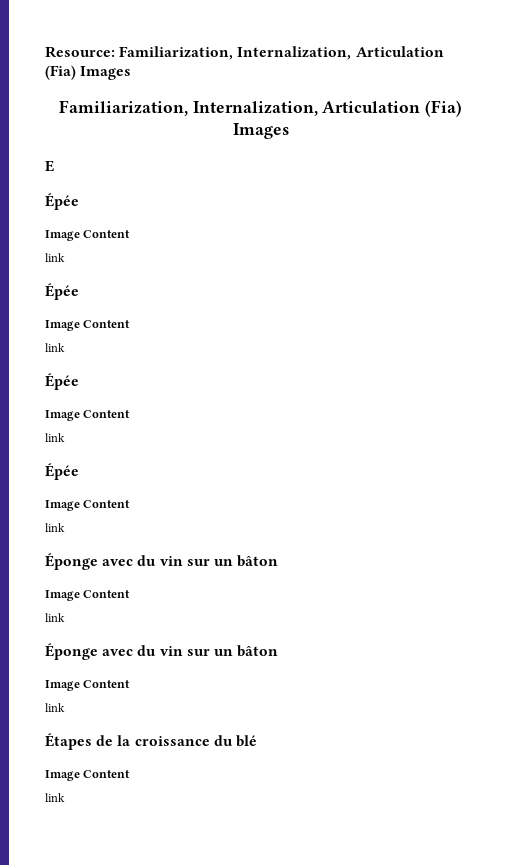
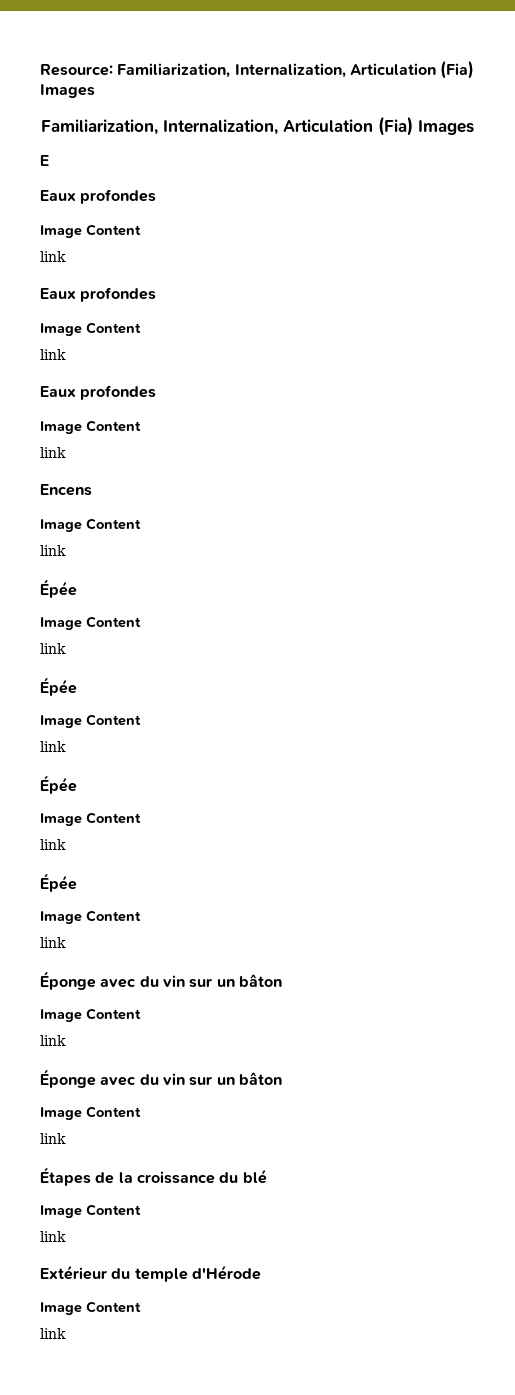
(54, 166) none -> [40,189,157,204] [40,224,141,238] [40,251,66,262] [40,287,157,302] [40,322,141,336] [40,349,66,360] [40,385,157,400] [40,420,141,434] [40,447,66,458] [40,484,92,496] [40,518,141,532] [40,545,66,556] // Eaux profondes // Image Content // link // Eaux profondes // Image Content // link // Eaux profondes // Image Content // link // Encens // Image Content // link
(65, 797) none -> [40,1265,261,1282] [40,1301,141,1315] [40,1328,66,1339] // Extérieur du temple d'Hérode // Image Content // link

